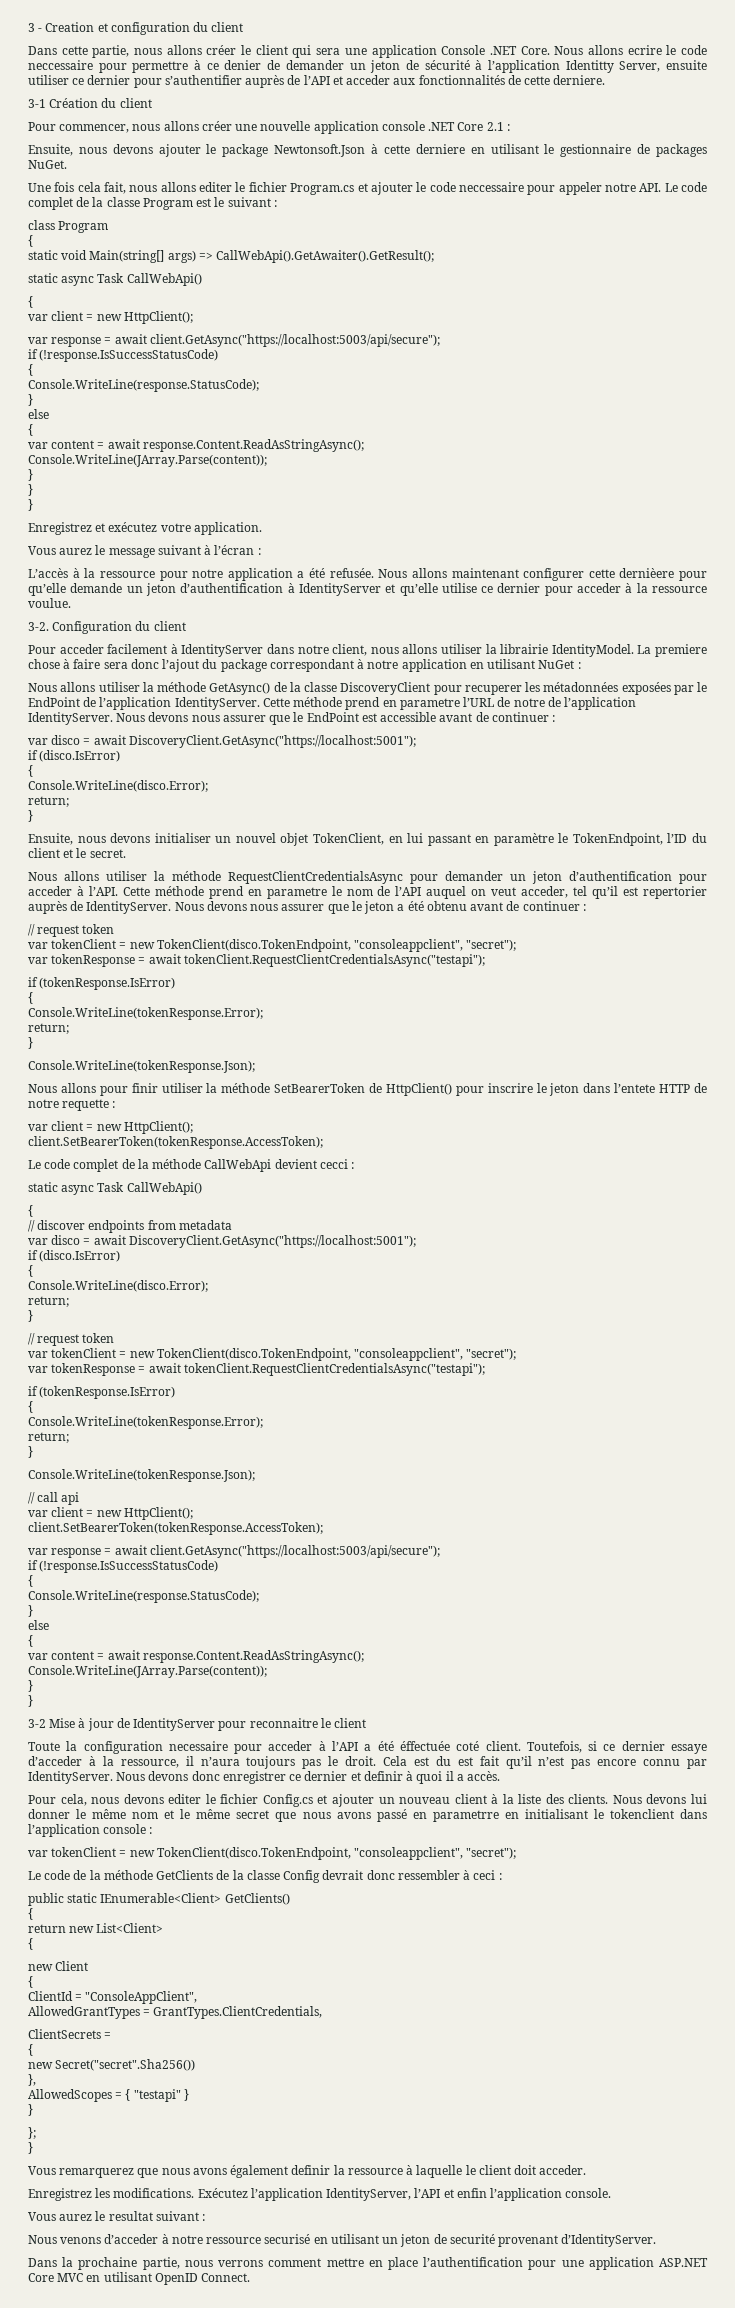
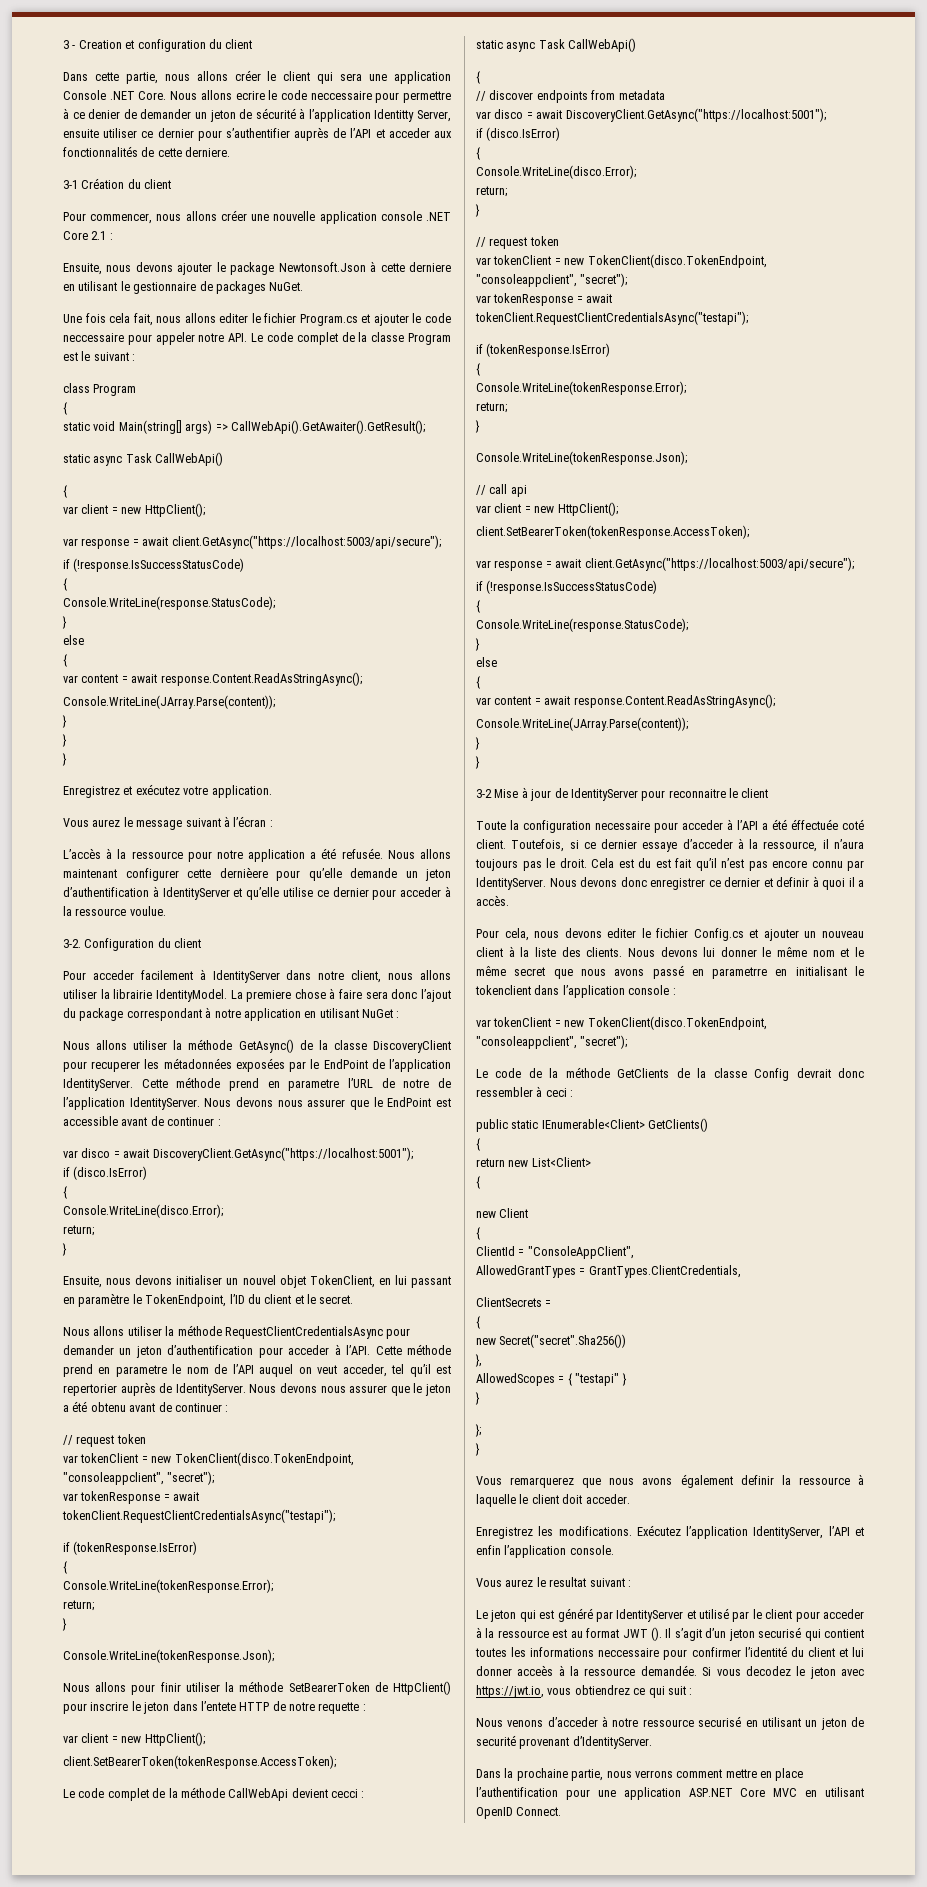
(206, 2217) none -> [476,1608,864,1622] [476,1627,864,1641] [475,1646,865,1660] [476,1665,864,1679] [476,1685,693,1698] // Le jeton qui est généré par IdentityServer et utilisé par le client pour acceder à la ressource est au format JWT (). Il s’agit d’un jeton securisé qui contient toutes les informations neccessaire pour confirmer l’identité du client et lui donner acceès à la ressource demandée. Si vous decodez le jeton avec https://jwt.io, vous obtiendrez ce qui suit :

